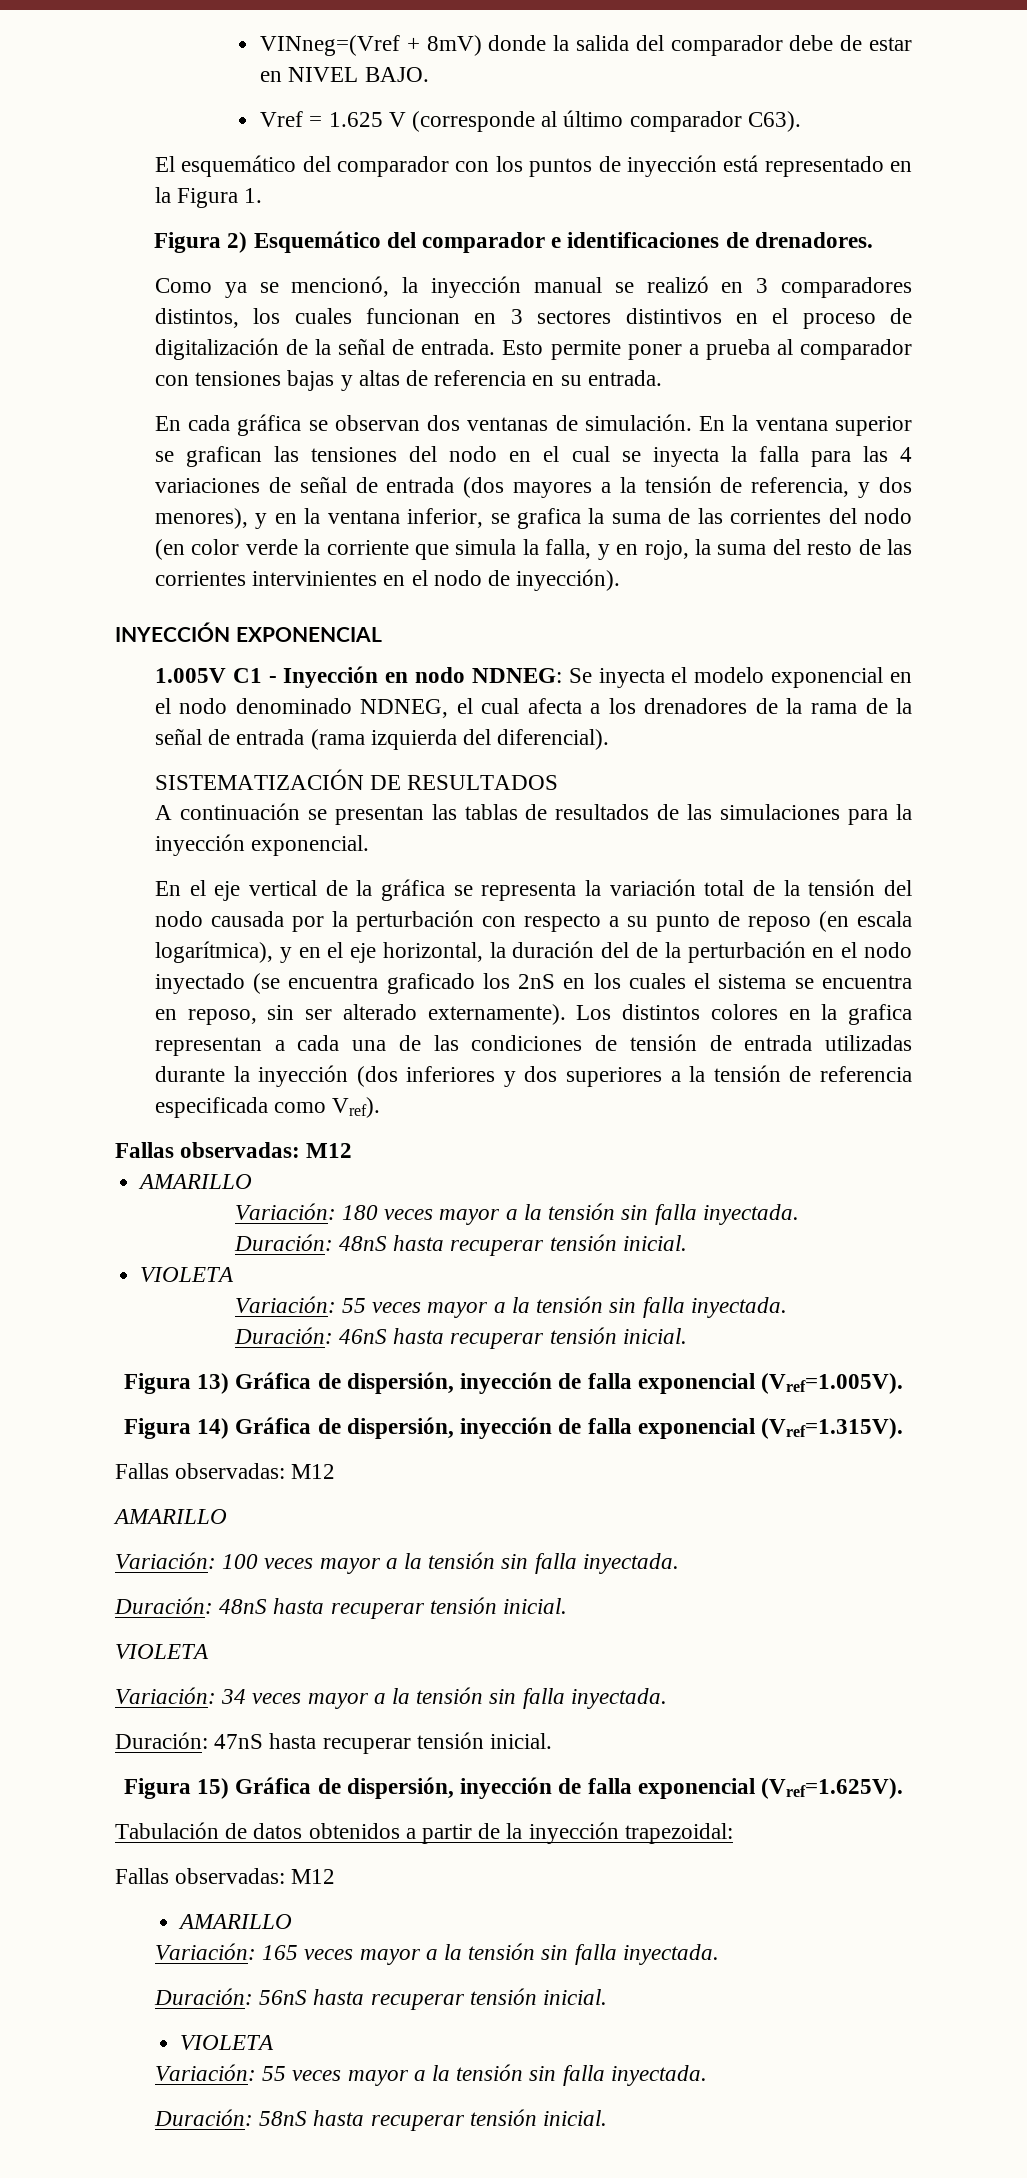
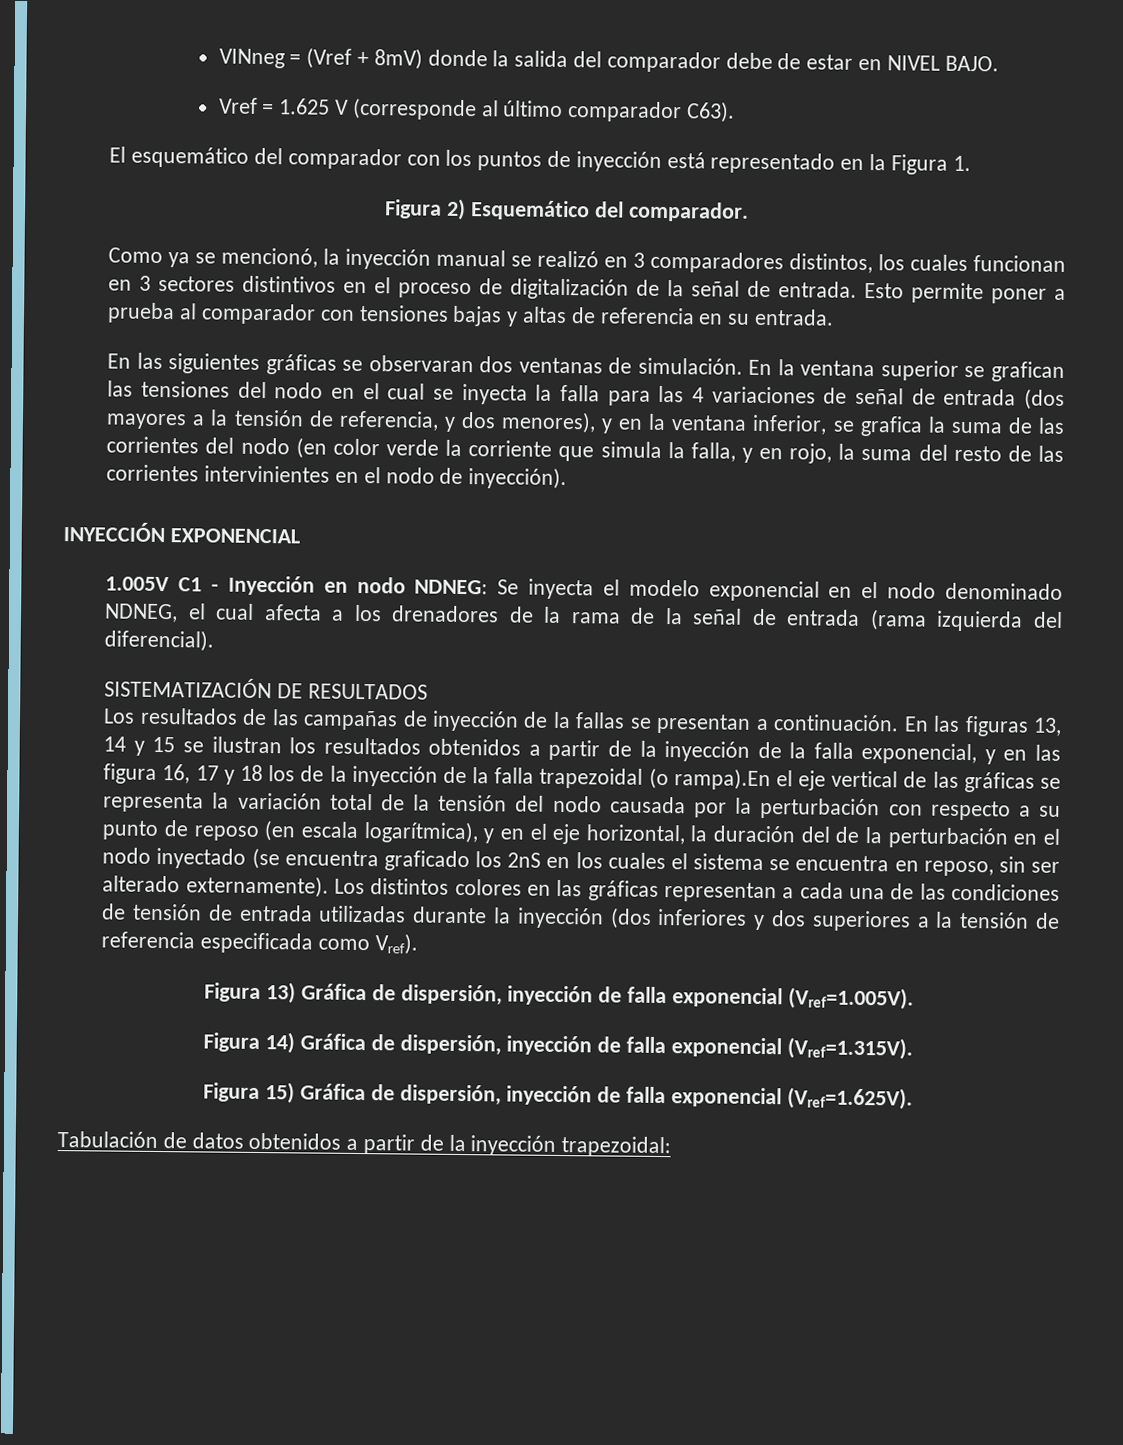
[260,35,401,56] VINneg=(Vref -> [218,47,353,69] VINneg = (Vref
[421,232,873,253] comparador e identificaciones de drenadores. -> [627,201,749,222] comparador.
[188,414,420,436] cada gráfica se observan -> [136,352,474,375] las siguientes gráficas se observaran
[154,803,913,825] [154,834,370,856] [154,881,181,896] A continuación se presentan las tablas de resultados de las simulaciones para la inyección exponencial. // En -> [103,707,1062,737] [103,736,1061,765] [103,763,771,791] Los resultados de las campañas de inyección de la fallas se presentan a continuación. En las figuras 13, 14 y 15 se ilustran los resultados obtenidos a partir de la inyección de la falla exponencial, y en las figura 16, 17 y 18 los de la inyección de la falla trapezoidal (o rampa).En
[356,879,445,901] la gráfica -> [932,771,1035,793] las gráficas
[821,1004,912,1025] la grafica -> [556,879,659,901] las gráficas
[115,1142,353,1158] [138,1174,253,1189] [234,1203,799,1225] [233,1234,687,1256] [140,1267,235,1282] [234,1296,787,1318] [233,1327,687,1349] // Fallas observadas: M12 // AMARILLO // Variación: 180 veces mayor a la tensión sin falla inyectada. // Duración: 48nS hasta recuperar tensión inicial. // VIOLETA // Variación: 55 veces mayor a la tensión sin falla inyectada. // Duración: 46nS hasta recuperar tensión inicial. -> (418, 944) none
[115,1463,336,1479] [113,1509,227,1524] [115,1552,679,1574] [114,1597,568,1619] [115,1644,209,1659] [115,1687,667,1709] [115,1732,553,1754] // Fallas observadas: M12 // AMARILLO // Variación: 100 veces mayor a la tensión sin falla inyectada. // Duración: 48nS hasta recuperar tensión inicial. // VIOLETA // Variación: 34 veces mayor a la tensión sin falla inyectada. // Duración: 47nS hasta recuperar tensión inicial. -> (913, 1048) none
[115,1868,336,1884] [178,1914,293,1929] [154,1943,719,1965] [153,1988,607,2010] [180,2035,275,2050] [154,2064,707,2086] [153,2109,607,2131] // Fallas observadas: M12 // AMARILLO // Variación: 165 veces mayor a la tensión sin falla inyectada. // Duración: 56nS hasta recuperar tensión inicial. // VIOLETA // Variación: 55 veces mayor a la tensión sin falla inyectada. // Duración: 58nS hasta recuperar tensión inicial. -> (672, 1147) none

